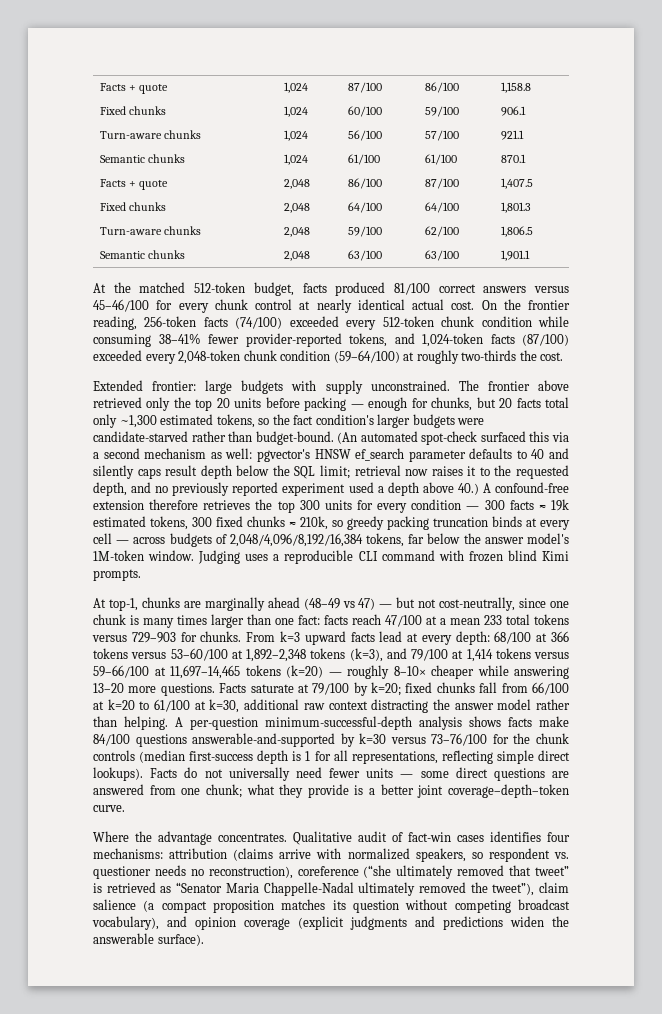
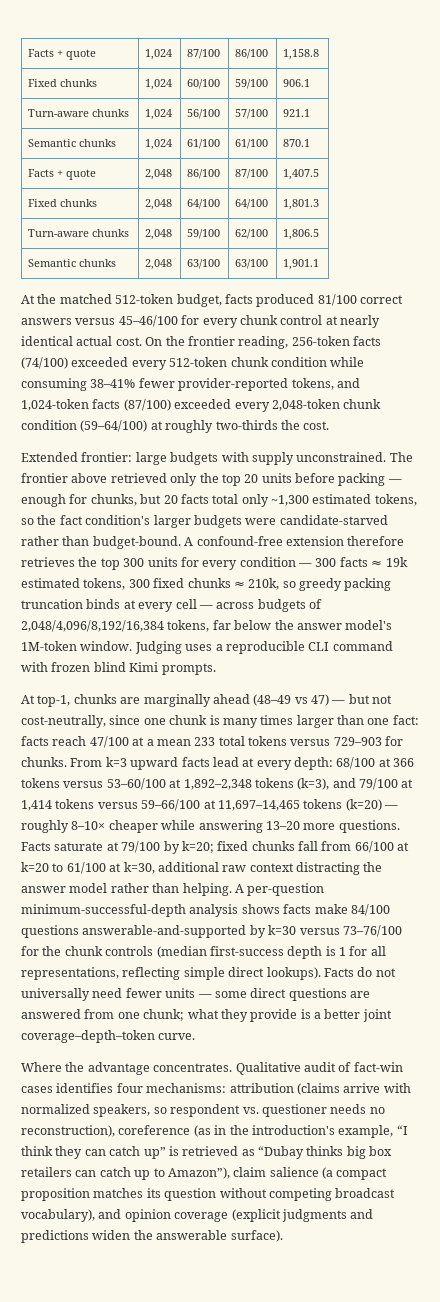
[337,431,569,445] [93,448,569,462] [93,465,569,479] [93,482,479,496] (An automated spot-check surfaced this via a second mechanism as well: pgvector's HNSW ef_search parameter defaults to 40 and silently caps result depth below the SQL limit; retrieval now raises it to the requested depth, and no previously reported experiment used a depth above 40.) -> (181, 542) none
[363,865,570,879] [93,882,535,896] (“she ultimately removed that tweet” is retrieved as “Senator Maria Chappelle-Nadal ultimately removed the tweet”), -> [193,1125,408,1138] [21,1146,393,1159] [21,1167,230,1180] (as in the introduction's example, “I think they can catch up” is retrieved as “Dubay thinks big box retailers can catch up to Amazon”),

